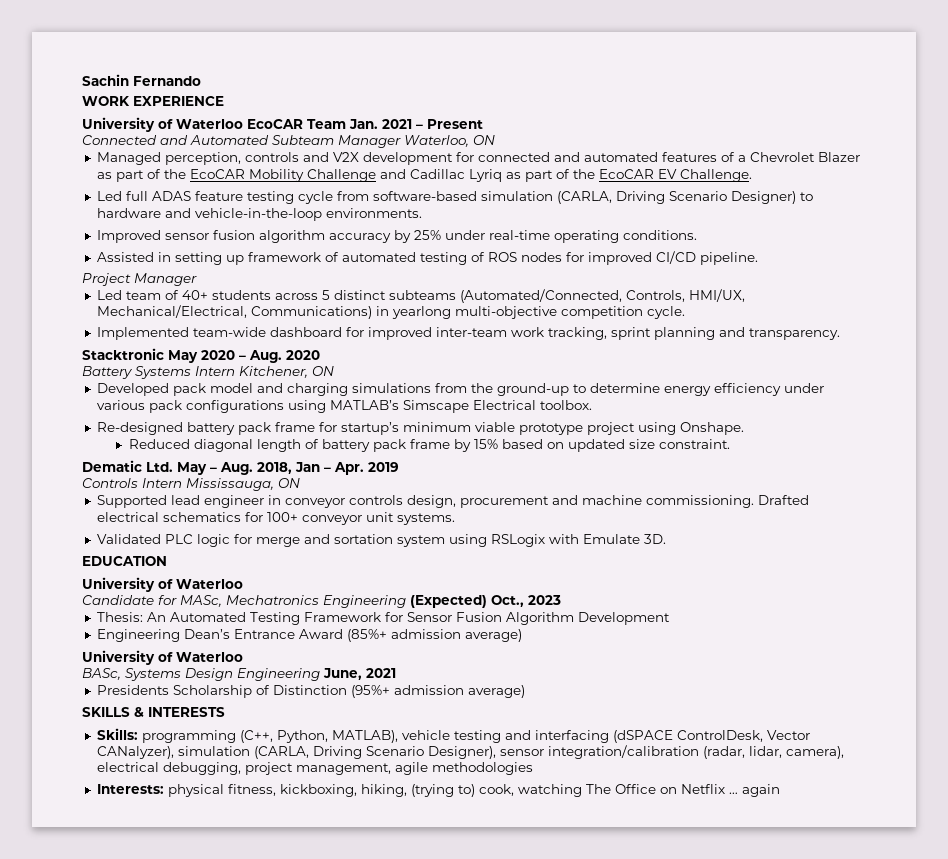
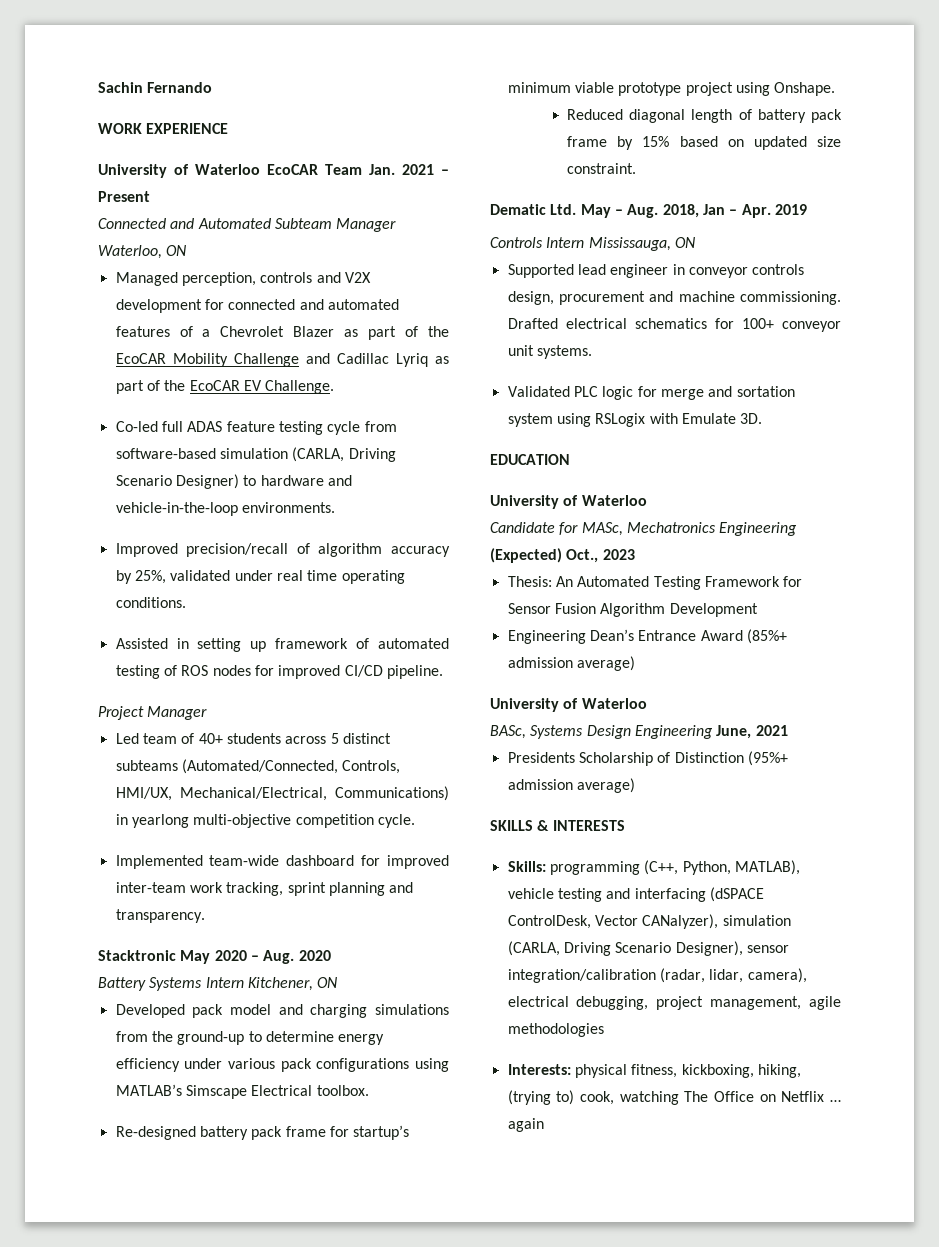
[96,191,122,201] Led -> [115,421,158,432] Co-led
[164,230,255,240] sensor fusion -> [186,543,310,557] precision/recall of
[413,230,550,240] 25% under real-time -> [134,570,338,584] 25%, validated under real time

